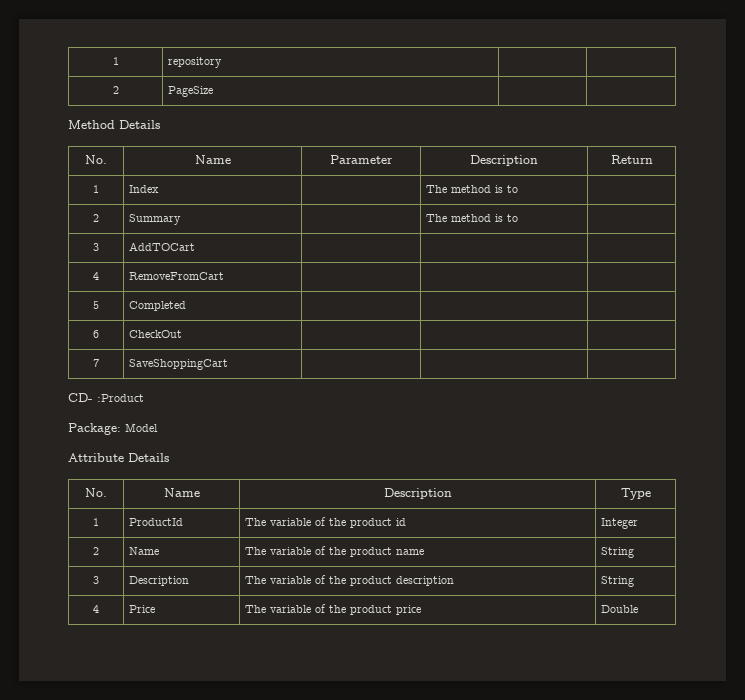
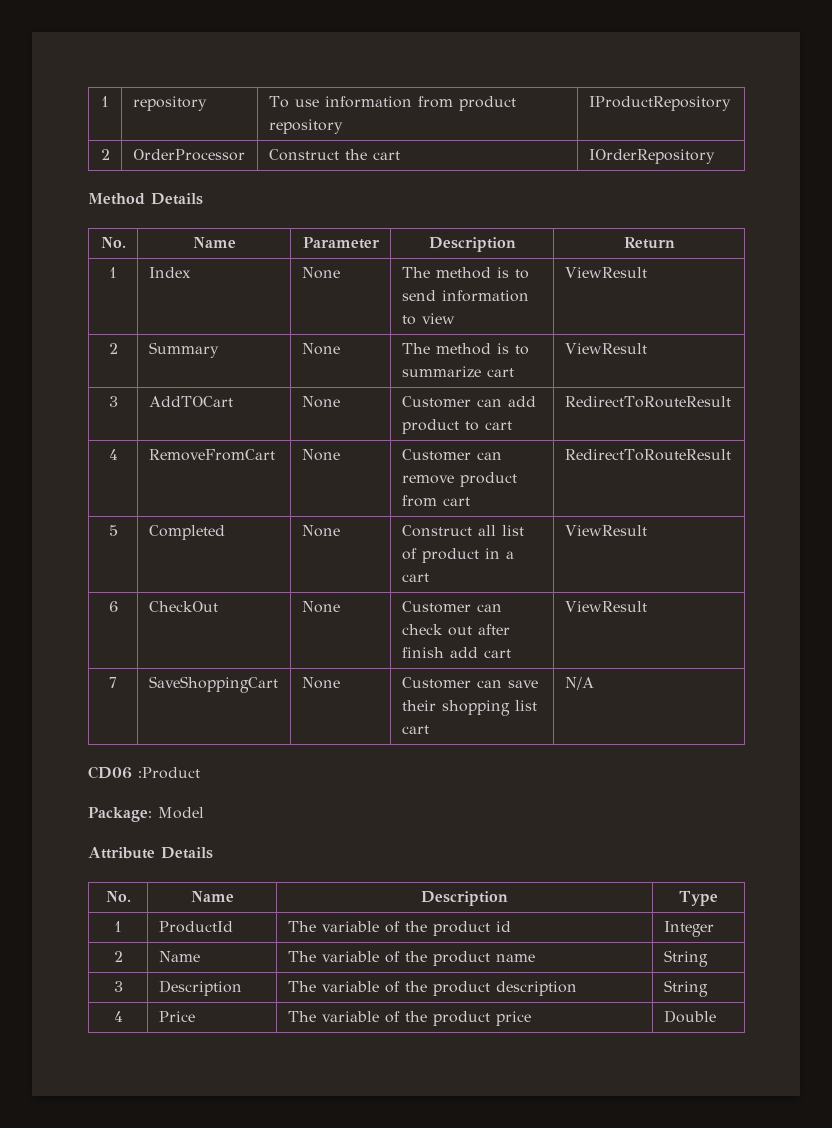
[112,86,119,94] [167,86,213,97] | // 2 | PageSize | | -> [268,96,516,111] [268,119,343,134] [588,96,731,111] [100,149,110,160] [132,149,245,161] [268,149,400,161] [588,149,715,164] To use information from product repository | IProductRepository // 2 | OrderProcessor | Construct the cart | IOrderRepository
[425,185,518,193] | | The method is to | -> [301,267,340,279] [401,267,529,279] [401,290,529,302] [401,313,455,325] [564,267,647,278] | None | The method is to send information to view | ViewResult
[425,214,518,222] | | The method is to | -> [301,343,340,355] [401,343,529,355] [401,366,514,378] [564,343,647,354] | None | The method is to summarize cart | ViewResult
[93,272,99,280] [128,272,224,280] [93,301,99,309] [128,301,186,311] [93,330,99,338] [128,330,182,338] [93,359,99,367] [128,359,228,370] [68,393,93,402] | | // 4 | RemoveFromCart | | | // 5 | Completed | | | // 6 | CheckOut | | | // 7 | SaveShoppingCart | | | // CD- -> [301,396,340,408] [401,396,536,408] [401,419,512,434] [564,396,731,408] [108,449,118,460] [148,449,275,461] [301,449,340,461] [401,449,502,461] [401,472,517,487] [401,495,470,507] [564,449,731,461] [108,525,118,536] [148,525,225,540] [301,525,340,537] [401,525,524,537] [401,548,514,563] [401,573,429,582] [564,525,647,536] [108,601,118,612] [148,601,218,612] [301,601,340,613] [401,601,502,613] [401,624,510,636] [401,647,511,658] [564,601,647,612] [109,677,117,688] [148,676,278,693] [301,677,340,689] [401,677,538,689] [401,700,537,716] [401,725,429,734] [564,677,594,690] [88,766,132,779] None | Customer can add product to cart | RedirectToRouteResult // 4 | RemoveFromCart | None | Customer can remove product from cart | RedirectToRouteResult // 5 | Completed | None | Construct all list of product in a cart | ViewResult // 6 | CheckOut | None | Customer can check out after finish add cart | ViewResult // 7 | SaveShoppingCart | None | Customer can save their shopping list cart | N/A // CD06

